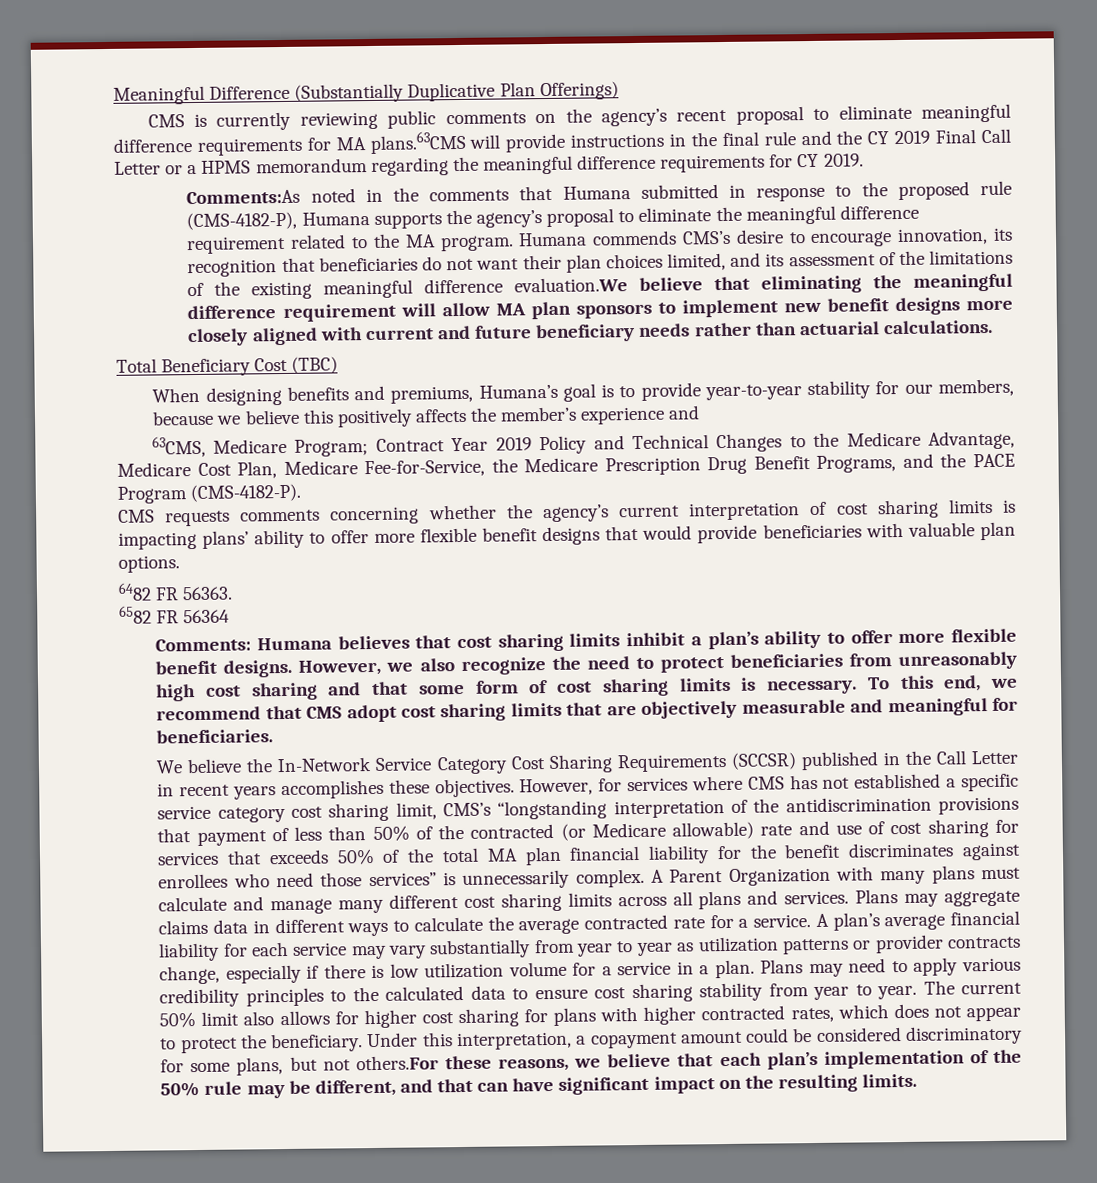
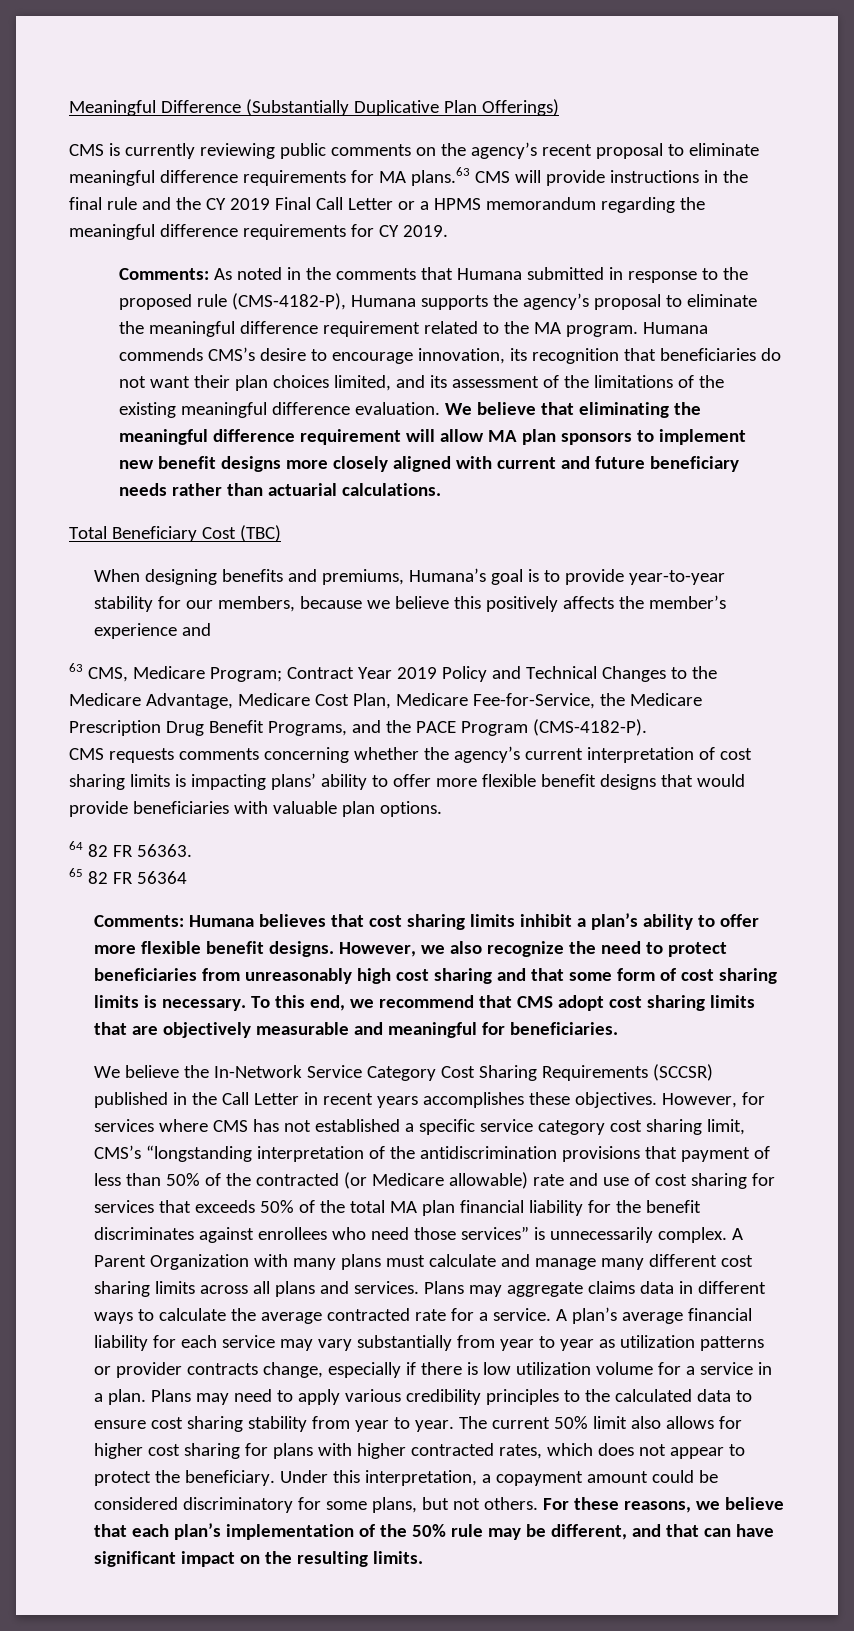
[369,130,467,154] plans.63CMS -> [410,167,510,186] plans.63 CMS
[186,189,301,205] Comments:As -> [119,268,233,280] Comments: As
[514,277,629,293] evaluation.We -> [355,402,473,415] evaluation. We
[151,435,206,458] 63CMS, -> [69,663,128,682] 63 CMS,
[118,582,152,601] 6482 -> [69,841,108,857] 64 82
[119,605,152,624] 6582 -> [69,868,108,884] 65 82
[355,1055,439,1071] others.For -> [484,1497,570,1510] others. For

